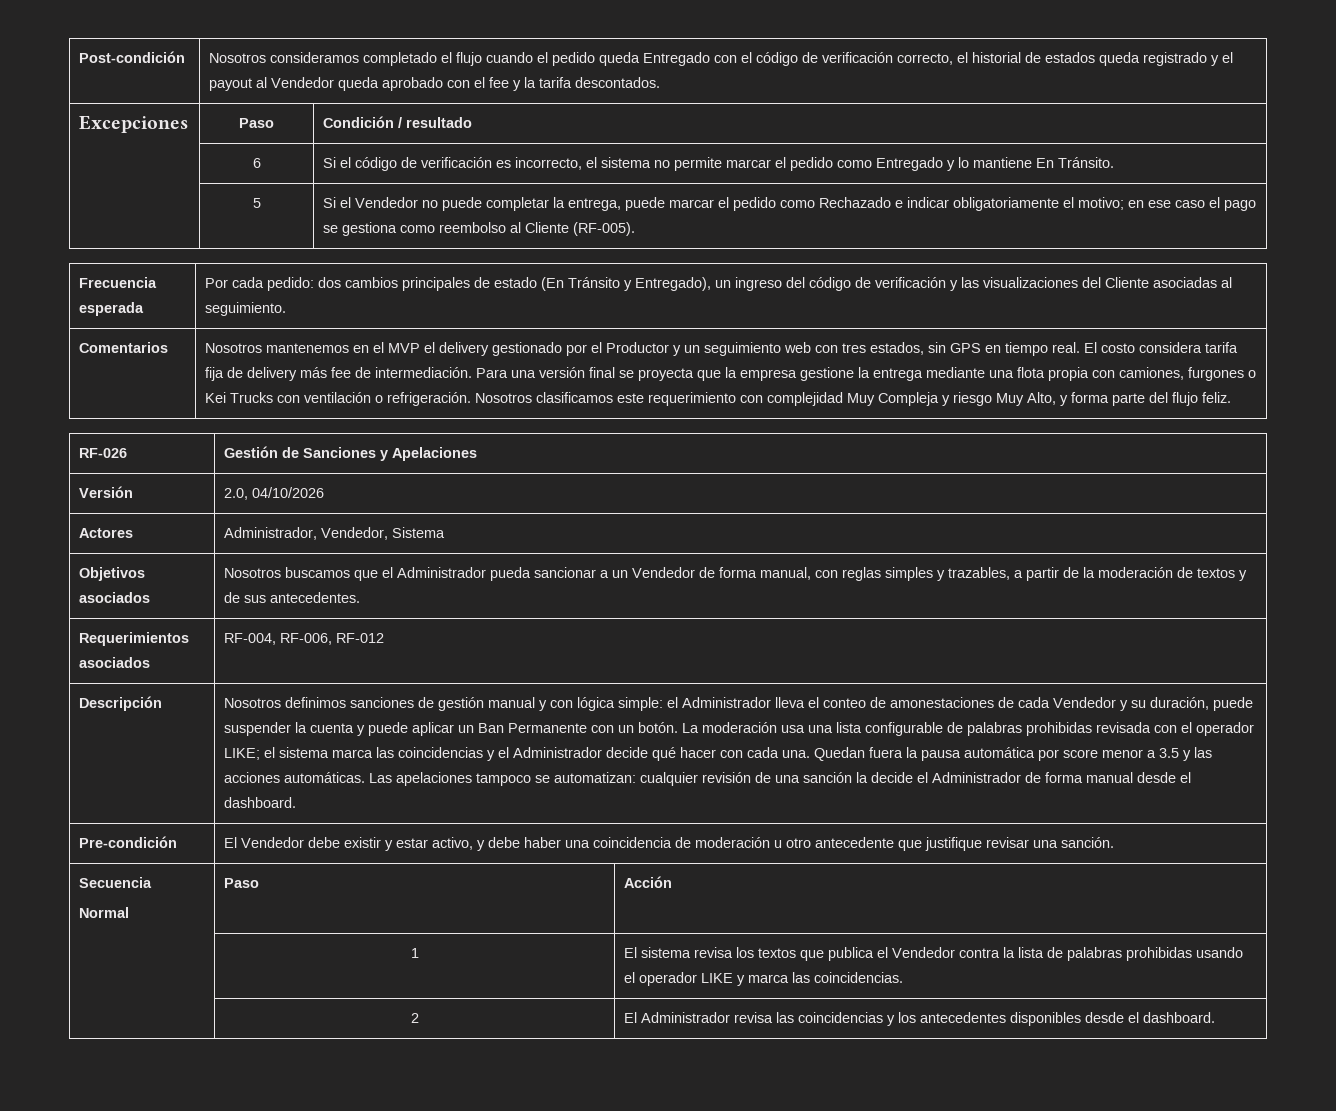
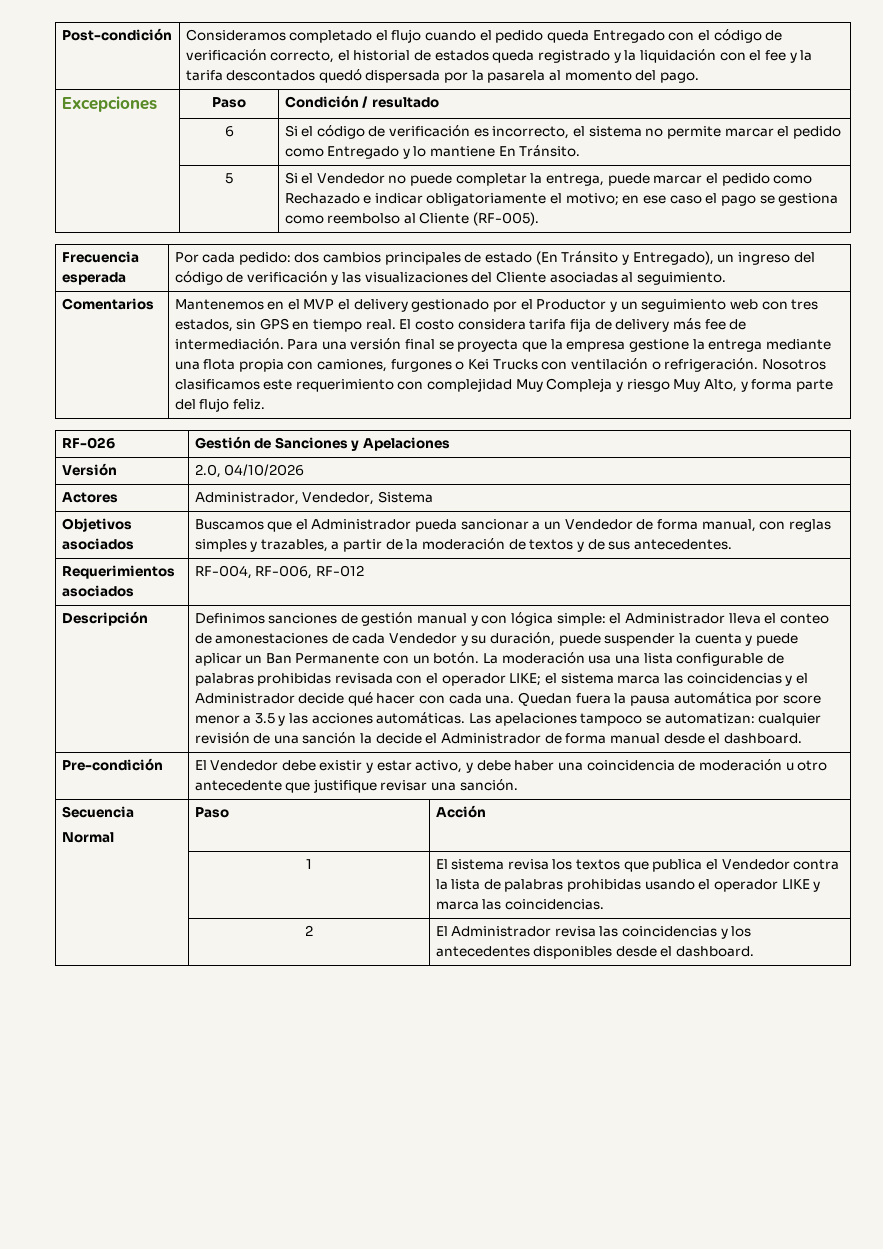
[209,52,360,63] Nosotros consideramos -> [185,29,286,41] Consideramos
[1222,52,1234,63] [209,77,444,91] el payout al Vendedor queda aprobado -> [624,49,717,63] la liquidación
[575,77,661,88] descontados. -> [226,69,700,83] descontados quedó dispersada por la pasarela al momento del pago.
[205,343,350,353] Nosotros mantenemos -> [174,299,264,310] Mantenemos
[224,567,351,578] Nosotros buscamos -> [194,519,264,530] Buscamos
[224,697,347,708] Nosotros definimos -> [194,613,265,624] Definimos

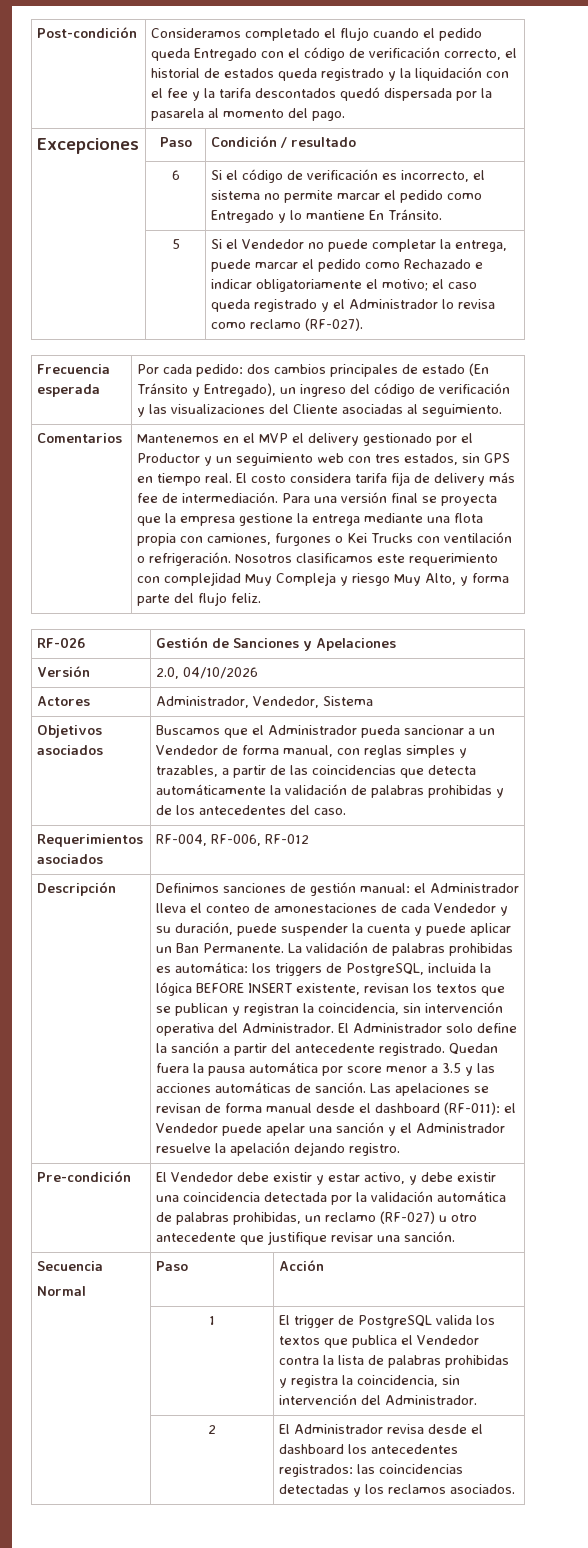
[622,193,839,206] [284,212,540,226] en ese caso el pago se gestiona como reembolso al Cliente (RF-005). -> [431,279,477,289] [210,299,495,312] [210,318,363,331] el caso queda registrado y el Administrador lo revisa como reclamo (RF-027).
[406,538,732,552] la moderación de textos y de sus antecedentes. -> [289,765,476,778] [155,784,504,798] [155,805,346,815] las coincidencias que detecta automáticamente la validación de palabras prohibidas y de los antecedentes del caso.
[417,612,606,626] manual y con lógica simple: -> [359,883,410,893] manual:
[295,652,784,666] [194,673,808,686] [194,692,515,706] Permanente con un botón. La moderación usa una lista configurable de palabras prohibidas revisada con el operador LIKE; el sistema marca las coincidencias y el Administrador decide qué hacer con cada una. -> [202,942,513,956] [155,962,491,976] [155,982,505,996] [155,1002,503,1016] [155,1023,517,1036] [155,1042,445,1056] Permanente. La validación de palabras prohibidas es automática: los triggers de PostgreSQL, incluida la lógica BEFORE INSERT existente, revisan los textos que se publican y registran la coincidencia, sin intervención operativa del Administrador. El Administrador solo define la sanción a partir del antecedente registrado.
[376,712,822,726] [194,732,542,744] automáticas. Las apelaciones tampoco se automatizan: cualquier revisión de una sanción la decide el Administrador -> [214,1082,489,1096] [155,1103,201,1113] automáticas de sanción. Las apelaciones se revisan
[723,733,802,744] dashboard. -> [374,1102,516,1115] [155,1122,505,1136] [155,1142,400,1156] dashboard (RF-011): el Vendedor puede apelar una sanción y el Administrador resuelve la apelación dejando registro.
[514,760,555,771] haber -> [456,1172,496,1182] existir
[678,759,782,771] de moderación -> [263,1191,506,1205] [155,1211,435,1225] detectada por la validación automática de palabras prohibidas, un reclamo (RF-027)
[451,859,549,870] sistema revisa -> [293,1315,472,1328] trigger de PostgreSQL valida
[644,879,821,892] [435,899,604,910] [305,925,313,936] [435,926,718,937] usando el operador LIKE y marca las coincidencias. // | 2 | El Administrador revisa las coincidencias -> [278,1375,460,1388] [278,1394,477,1405] [208,1425,216,1434] [278,1424,483,1434] [278,1444,458,1454] [278,1464,463,1477] [278,1484,349,1494] y registra la coincidencia, sin intervención del Administrador. // | 2 | El Administrador revisa desde el dashboard los antecedentes registrados: las coincidencias detectadas
[435,946,755,959] antecedentes disponibles desde el dashboard. -> [387,1484,515,1494] reclamos asociados.

